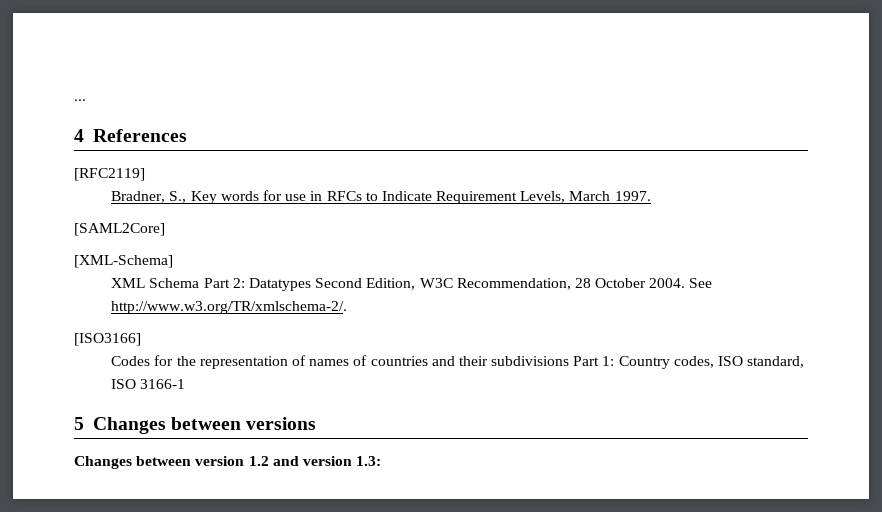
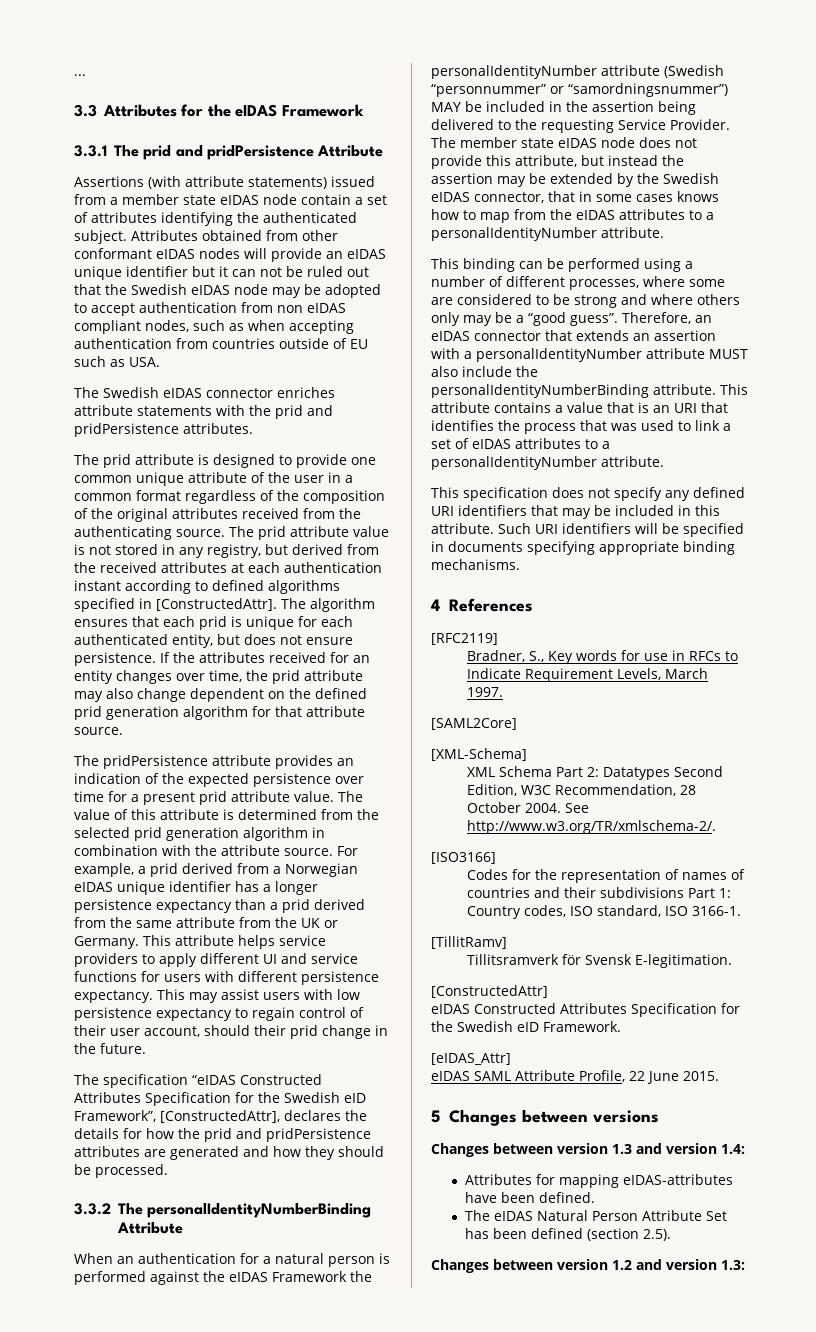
(86, 100) none -> [74,104,364,117] [74,145,384,160] [74,176,375,189] [74,194,387,205] [74,212,357,226] [74,230,338,244] [74,248,386,262] [74,266,369,280] [74,284,381,298] [74,302,346,316] [74,320,354,334] [74,338,368,349] [74,356,160,367] [74,387,335,398] [74,405,333,419] [74,423,253,437] [74,454,376,468] [74,472,353,486] [74,490,385,504] [74,508,361,522] [74,526,389,540] [74,544,379,558] [74,562,382,573] [74,580,340,594] [74,598,375,612] [74,616,353,630] [74,634,353,648] [74,652,370,666] [74,670,363,684] [74,688,367,702] [74,706,365,720] [74,727,123,735] [74,755,354,769] [74,773,364,787] [74,791,363,805] [74,809,379,820] [74,827,325,841] [74,845,358,856] [74,863,358,877] [74,881,318,895] [74,899,365,913] [74,917,338,928] [74,935,326,949] [74,953,358,967] [74,971,379,985] [74,989,360,1003] [74,1007,364,1021] [74,1025,388,1039] [74,1043,146,1054] [74,1074,322,1088] [74,1092,366,1106] [74,1110,367,1123] [74,1128,371,1142] [74,1146,384,1160] [74,1164,168,1178] [74,1203,372,1218] [117,1222,183,1234] [74,1253,390,1267] [74,1271,372,1285] [431,65,724,79] [431,83,728,97] [431,101,696,115] [431,119,730,133] [431,137,697,148] [431,155,684,169] [431,173,719,187] [431,191,719,203] [431,209,714,223] [431,227,664,241] [431,258,693,272] [431,276,725,290] [431,294,740,308] [431,312,712,326] [431,330,716,341] [431,348,748,362] [431,366,538,377] [431,384,748,398] [431,402,728,413] [431,420,731,434] [431,438,610,449] [431,456,664,470] [431,487,745,501] [431,505,720,519] [431,523,744,537] [431,541,735,555] [431,559,520,570] // 3.3 Attributes for the eIDAS Framework // 3.3.1 The prid and pridPersistence Attribute // Assertions (with attribute statements) issued from a member state eIDAS node contain a set of attributes identifying the authenticated subject. Attributes obtained from other conformant eIDAS nodes will provide an eIDAS unique identifier but it can not be ruled out that the Swedish eIDAS node may be adopted to accept authentication from non eIDAS compliant nodes, such as when accepting authentication from countries outside of EU such as USA. // The Swedish eIDAS connector enriches attribute statements with the prid and pridPersistence attributes. // The prid attribute is designed to provide one common unique attribute of the user in a common format regardless of the composition of the original attributes received from the authenticating source. The prid attribute value is not stored in any registry, but derived from the received attributes at each authentication instant according to defined algorithms specified in [ConstructedAttr]. The algorithm ensures that each prid is unique for each authenticated entity, but does not ensure persistence. If the attributes received for an entity changes over time, the prid attribute may also change dependent on the defined prid generation algorithm for that attribute source. // The pridPersistence attribute provides an indication of the expected persistence over time for a present prid attribute value. The value of this attribute is determined from the selected prid generation algorithm in combination with the attribute source. For example, a prid derived from a Norwegian eIDAS unique identifier has a longer persistence expectancy than a prid derived from the same attribute from the UK or Germany. This attribute helps service providers to apply different UI and service functions for users with different persistence expectancy. This may assist users with low persistence expectancy to regain control of their user account, should their prid change in the future. // The specification “eIDAS Constructed Attributes Specification for the Swedish eID Framework”, [ConstructedAttr], declares the details for how the prid and pridPersistence attributes are generated and how they should be processed. // 3.3.2 The personalIdentityNumberBinding Attribute // When an authentication for a natural person is performed against the eIDAS Framework the personalIdentityNumber attribute (Swedish “personnummer” or “samordningsnummer”) MAY be included in the assertion being delivered to the requesting Service Provider. The member state eIDAS node does not provide this attribute, but instead the assertion may be extended by the Swedish eIDAS connector, that in some cases knows how to map from the eIDAS attributes to a personalIdentityNumber attribute. // This binding can be performed using a number of different processes, where some are considered to be strong and where others only may be a “good guess”. Therefore, an eIDAS connector that extends an assertion with a personalIdentityNumber attribute MUST also include the personalIdentityNumberBinding attribute. This attribute contains a value that is an URI that identifies the process that was used to link a set of eIDAS attributes to a personalIdentityNumber attribute. // This specification does not specify any defined URI identifiers that may be included in this attribute. Such URI identifiers will be specified in documents specifying appropriate binding mechanisms.
[140,379,186,389] [74,417,317,434] 3166-1 // 5 Changes between versions -> [692,906,742,916] [431,936,507,949] [467,954,733,968] [431,985,548,998] [431,1003,740,1017] [431,1021,621,1032] [431,1053,511,1065] [431,1070,719,1084] [431,1109,660,1126] [431,1143,745,1157] [464,1174,733,1188] [464,1192,595,1203] [464,1210,727,1221] [464,1228,671,1241] 3166-1. // [TillitRamv] // Tillitsramverk för Svensk E-legitimation. // [ConstructedAttr] // eIDAS Constructed Attributes Specification for the Swedish eID Framework. // [eIDAS_Attr] // eIDAS SAML Attribute Profile, 22 June 2015. // 5 Changes between versions // Changes between version 1.3 and version 1.4: // Attributes for mapping eIDAS-attributes have been defined. // The eIDAS Natural Person Attribute Set has been defined (section 2.5).

